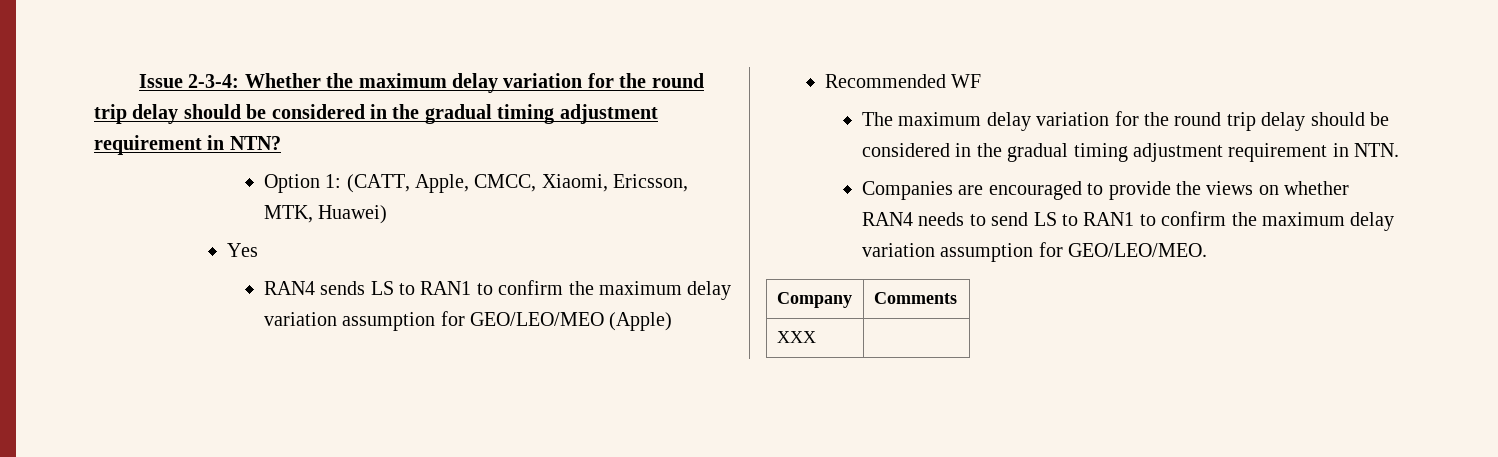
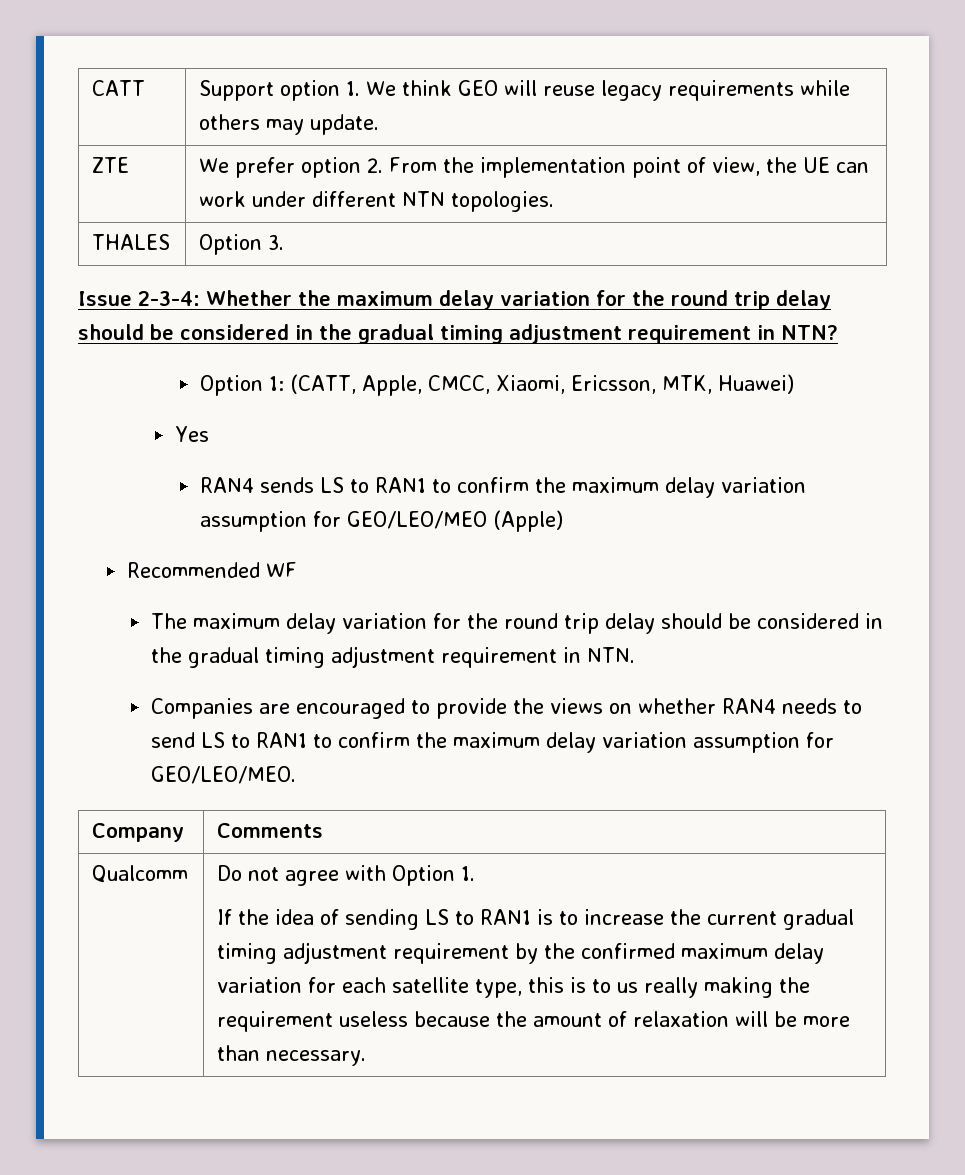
(138, 81) none -> [92,80,146,96] [199,80,851,101] [199,114,380,135] [92,157,130,173] [199,157,870,178] [199,191,555,212] [92,234,171,250] [199,234,285,255] CATT | Support option 1. We think GEO will reuse legacy requirements while others may update. // ZTE | We prefer option 2. From the implementation point of view, the UE can work under different NTN topologies. // THALES | Option 3. //
[776,331,816,343] XXX | -> [92,865,189,883] [217,865,476,886] [217,909,855,930] [217,942,825,964] [217,977,811,998] [217,1011,851,1032] [217,1045,367,1066] Qualcomm | Do not agree with Option 1. // If the idea of sending LS to RAN1 is to increase the current gradual timing adjustment requirement by the confirmed maximum delay variation for each satellite type, this is to us really making the requirement useless because the amount of relaxation will be more than necessary.

